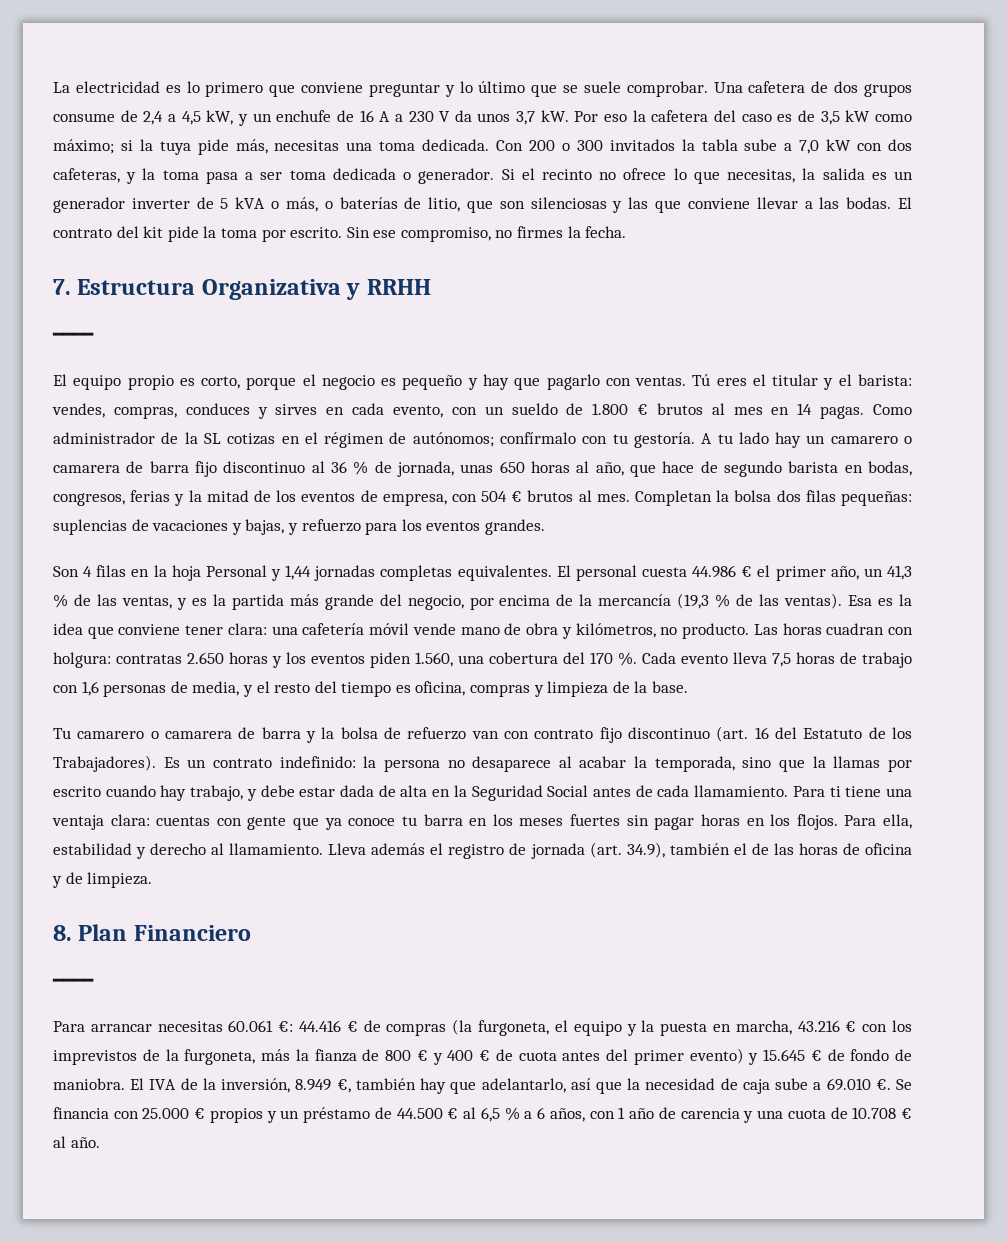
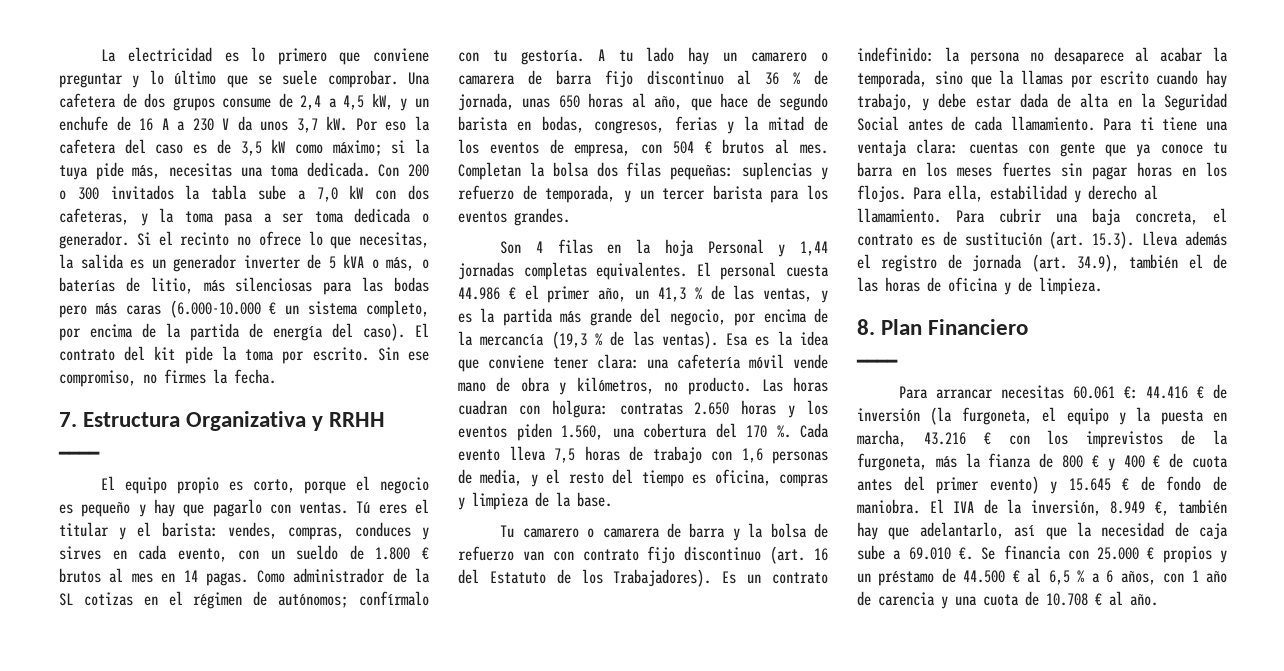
[466,197,892,213] que son silenciosas y las que conviene llevar a las bodas. -> [203,277,429,295] [59,300,429,318] [59,323,405,341] más silenciosas para las bodas pero más caras (6.000-10.000 € un sistema completo, por encima de la partida de energía del caso).
[131,519,361,535] de vacaciones y bajas, y refuerzo -> [821,167,828,180] [458,185,763,203] y refuerzo de temporada, y un tercer barista
(324, 849) none -> [956,208,1227,226] [857,231,1135,249] Para cubrir una baja concreta, el contrato es de sustitución (art. 15.3).
[386,1023,447,1036] compras -> [857,408,920,422] inversión

